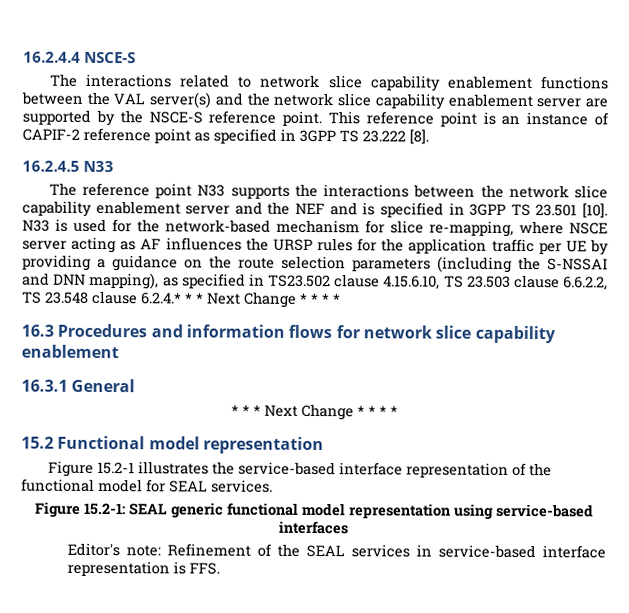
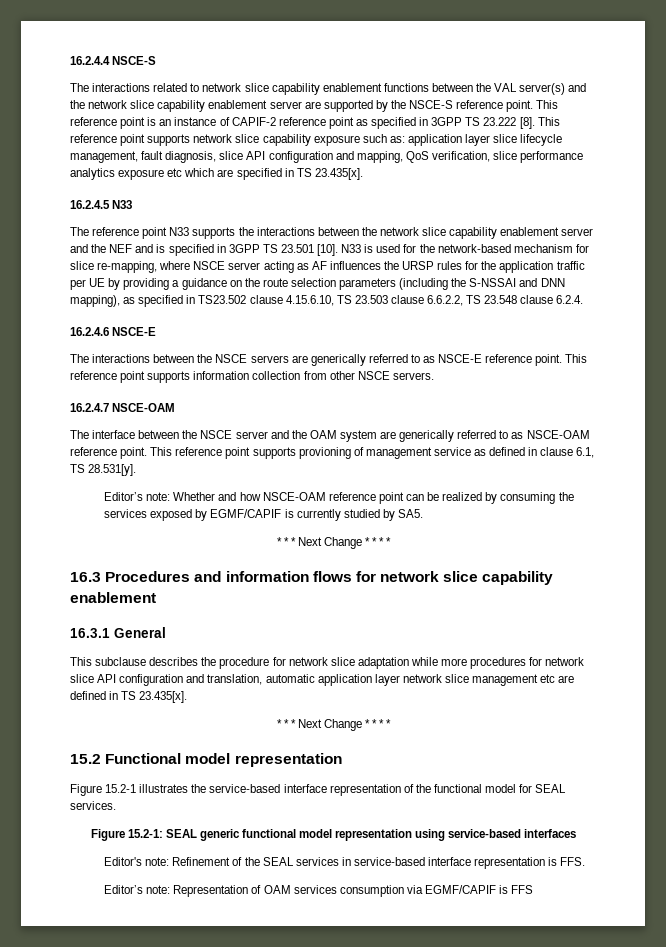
(429, 137) none -> [537,117,560,126] [70,134,563,146] [70,151,584,163] [70,168,363,180] This reference point supports network slice capability exposure such as: application layer slice lifecycle management, fault diagnosis, slice API configuration and mapping, QoS verification, slice performance analytics exposure etc which are specified in TS 23.435[x].
[141,292,182,305] 6.2.4.* -> [556,295,584,304] [70,327,157,336] [70,354,588,366] [70,371,434,383] [70,403,176,412] [70,430,590,442] [70,447,595,459] [70,464,137,476] [104,492,574,504] [104,509,423,521] [276,537,282,546] 6.2.4. // 16.2.4.6 NSCE-E // The interactions between the NSCE servers are generically referred to as NSCE-E reference point. This reference point supports information collection from other NSCE servers. // 16.2.4.7 NSCE-OAM // The interface between the NSCE server and the OAM system are generically referred to as NSCE-OAM reference point. This reference point supports provioning of management service as defined in clause 6.1, TS 28.531[y]. // Editor’s note: Whether and how NSCE-OAM reference point can be realized by consuming the services exposed by EGMF/CAPIF is currently studied by SA5. // *
(136, 385) none -> [70,657,585,669] [70,674,575,686] [70,691,188,703] // This subclause describes the procedure for network slice adaptation while more procedures for network slice API configuration and translation, automatic application layer network slice management etc are defined in TS 23.435[x].
(220, 568) none -> [104,885,534,897] // Editor’s note: Representation of OAM services consumption via EGMF/CAPIF is FFS

